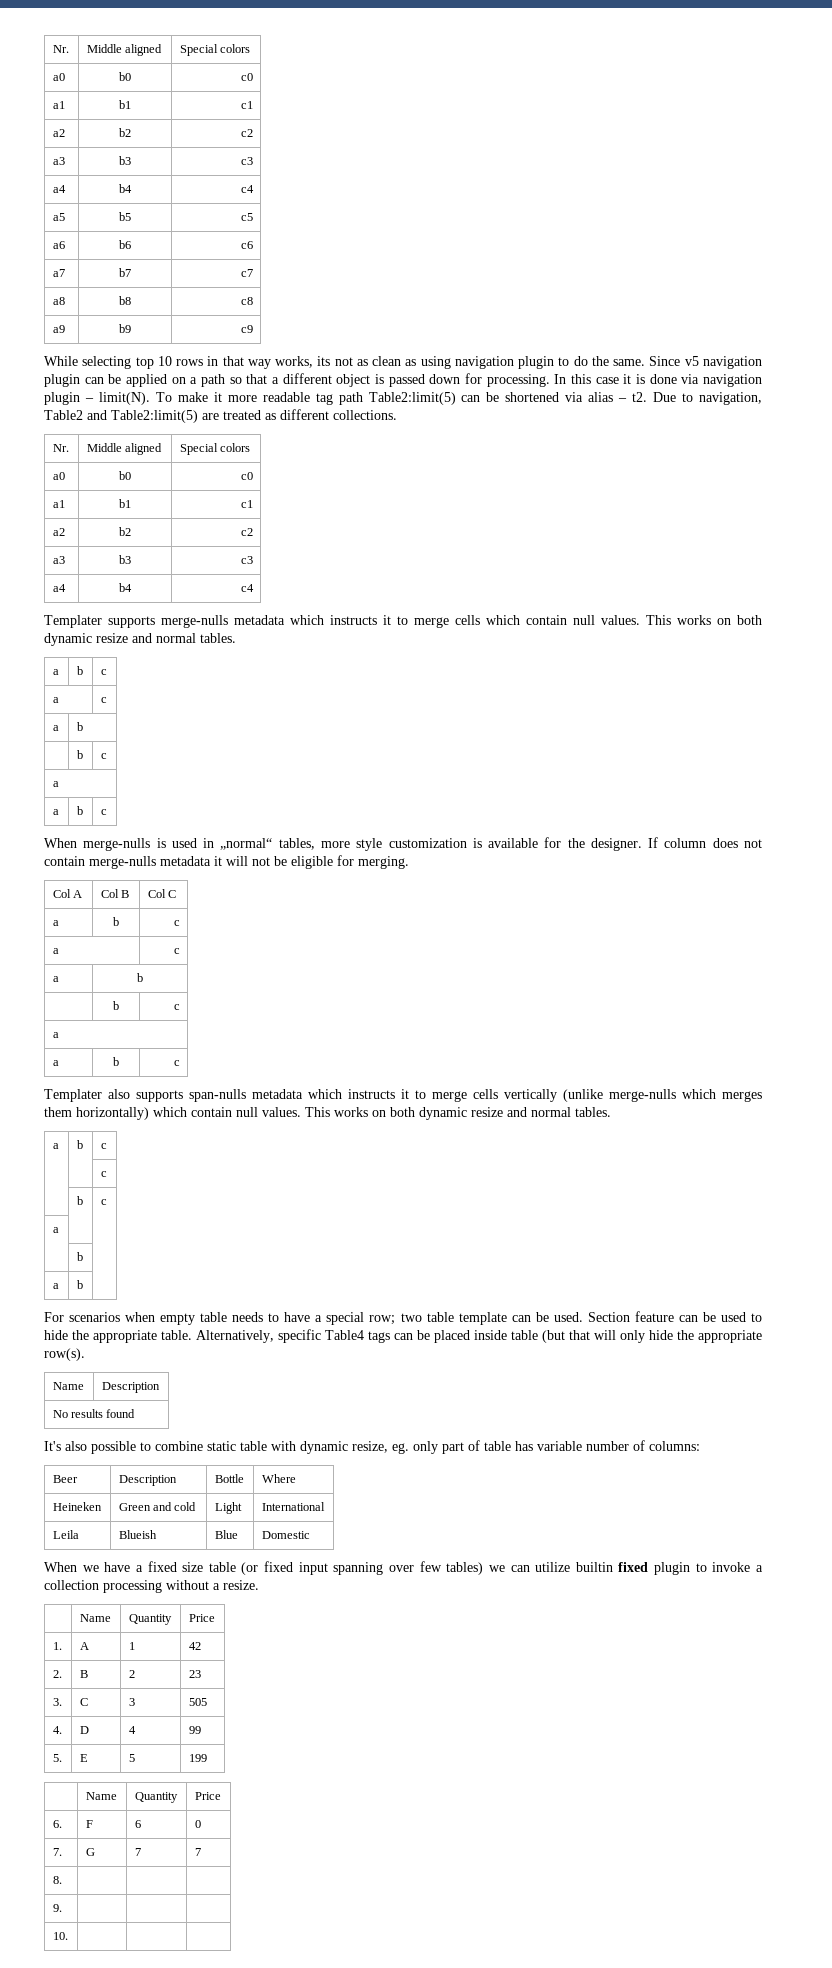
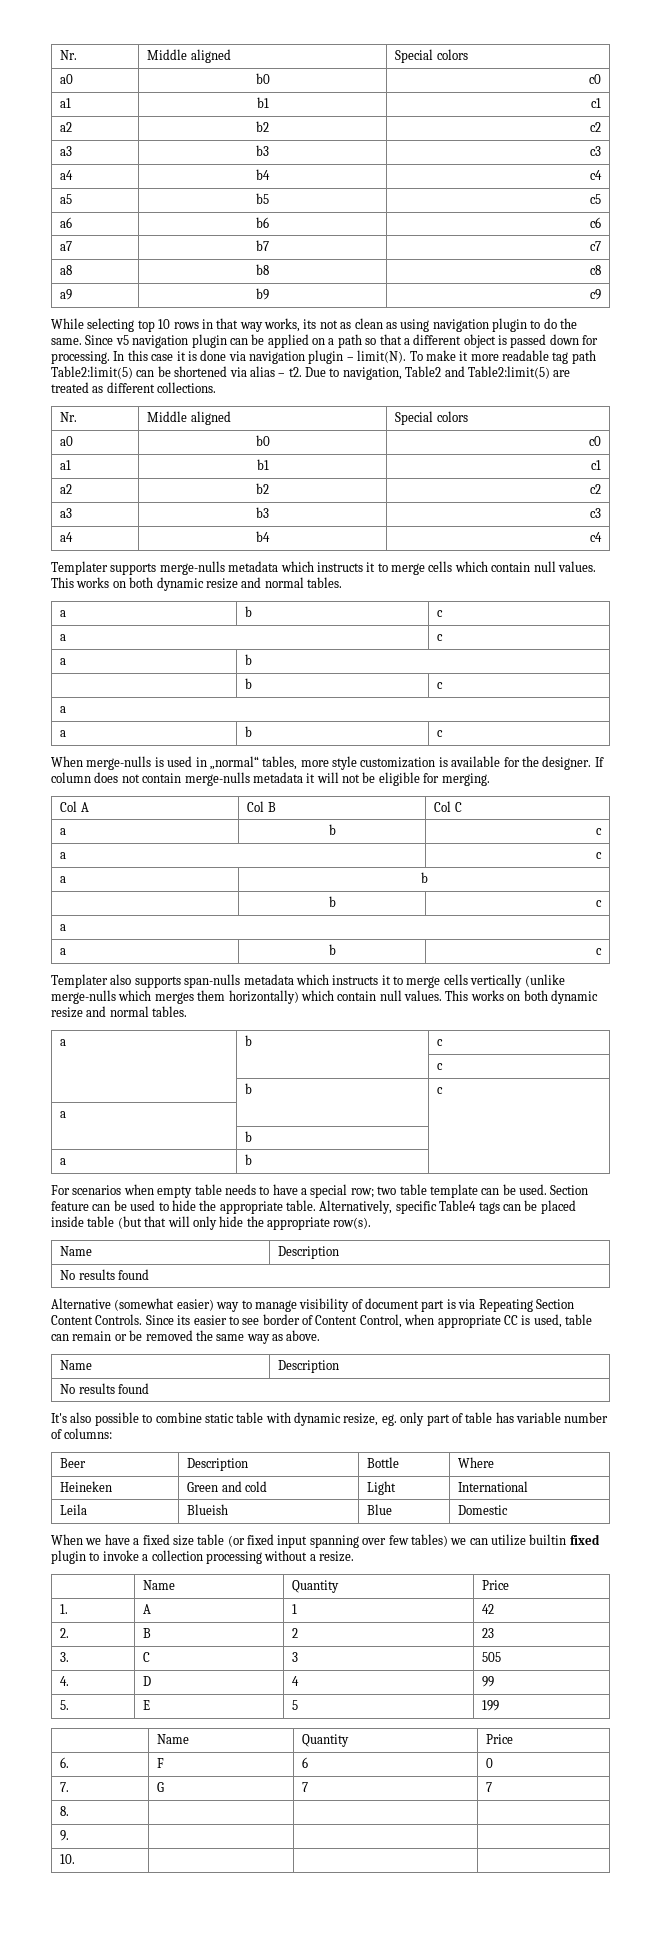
(136, 1413) none -> [51,1298,574,1312] [51,1314,592,1328] [51,1330,321,1344] [60,1360,93,1370] [278,1360,340,1373] [60,1383,150,1394] // Alternative (somewhat easier) way to manage visibility of document part is via Repeating Section Content Controls. Since its easier to see border of Content Control, when appropriate CC is used, table can remain or be removed the same way as above. // Name | Description // No results found

